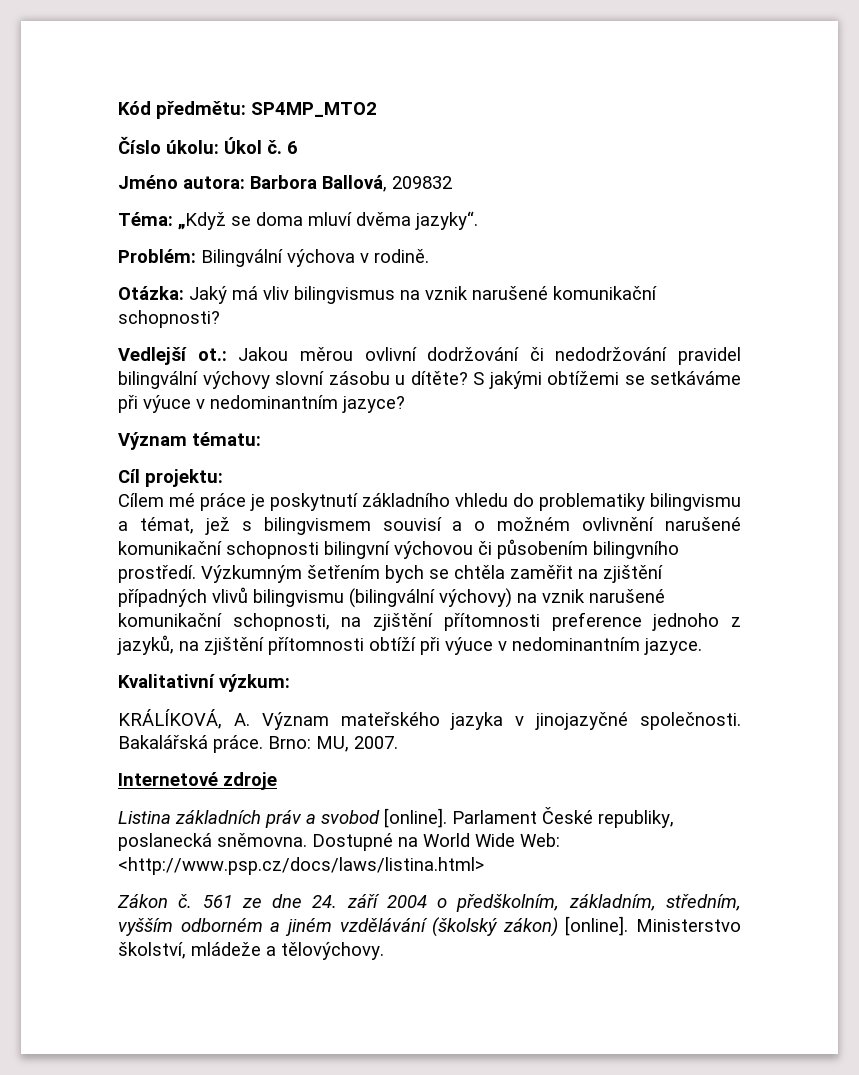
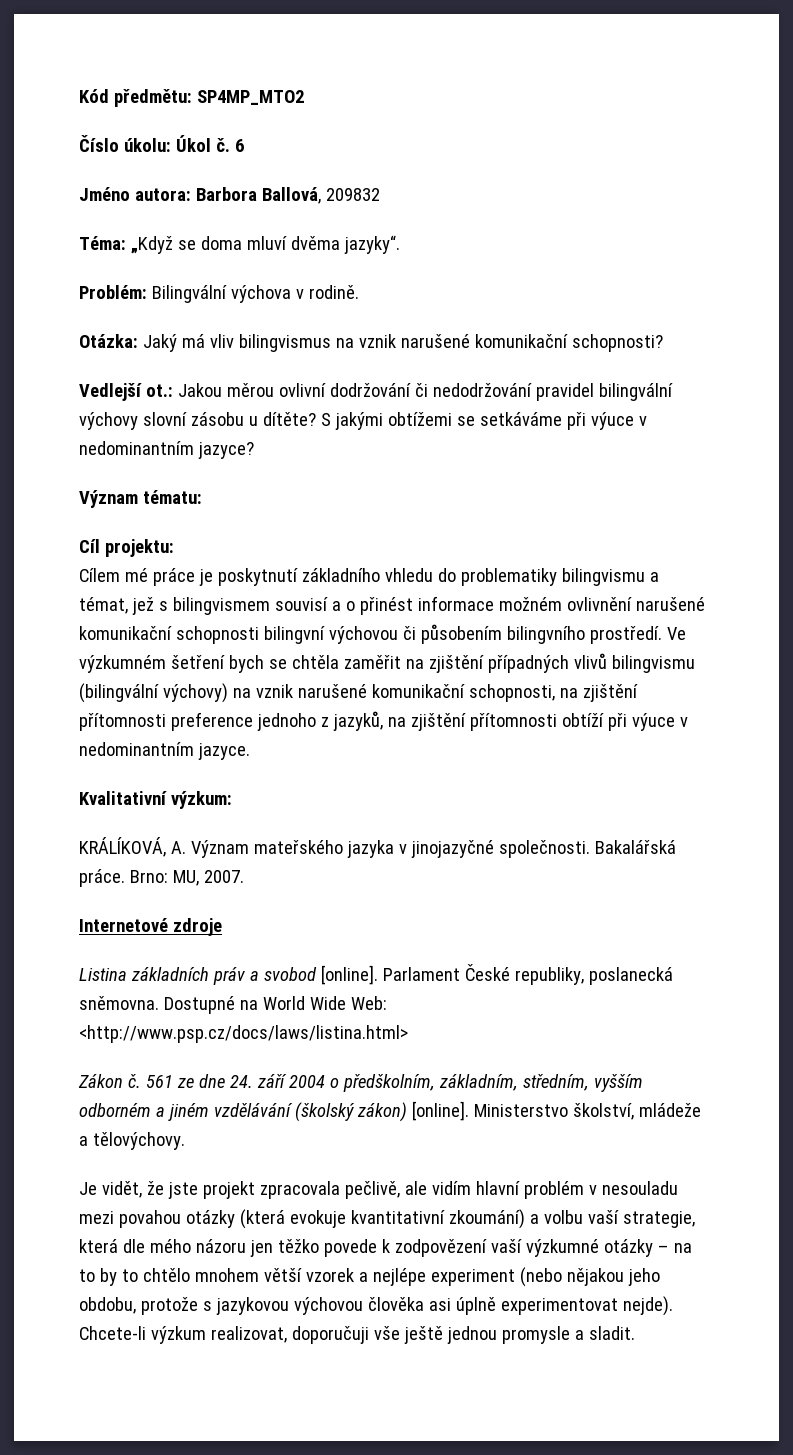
(486, 526) none -> [359,596,494,615] přinést informace
[201,565,380,583] Výzkumným šetřením -> [666,627,686,640] [79,655,225,673] Ve výzkumném šetření
(384, 951) none -> [79,1181,678,1199] [79,1209,695,1229] [79,1239,692,1257] [79,1267,660,1287] [79,1296,673,1316] [79,1326,635,1344] // Je vidět, že jste projekt zpracovala pečlivě, ale vidím hlavní problém v nesouladu mezi povahou otázky (která evokuje kvantitativní zkoumání) a volbu vaší strategie, která dle mého názoru jen těžko povede k zodpovězení vaší výzkumné otázky – na to by to chtělo mnohem větší vzorek a nejlépe experiment (nebo nějakou jeho obdobu, protože s jazykovou výchovou člověka asi úplně experimentovat nejde). Chcete-li výzkum realizovat, doporučuji vše ještě jednou promysle a sladit.

